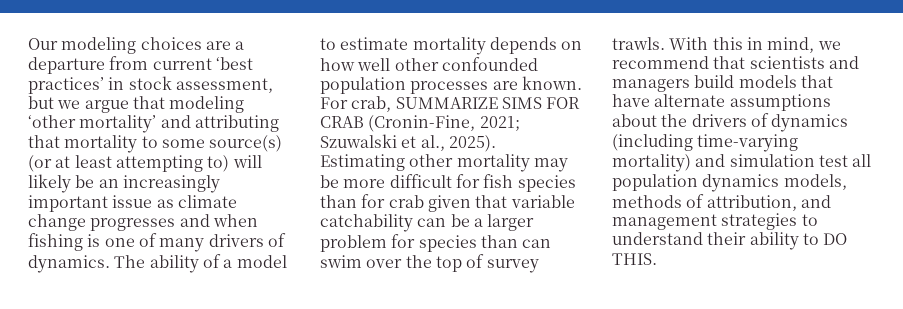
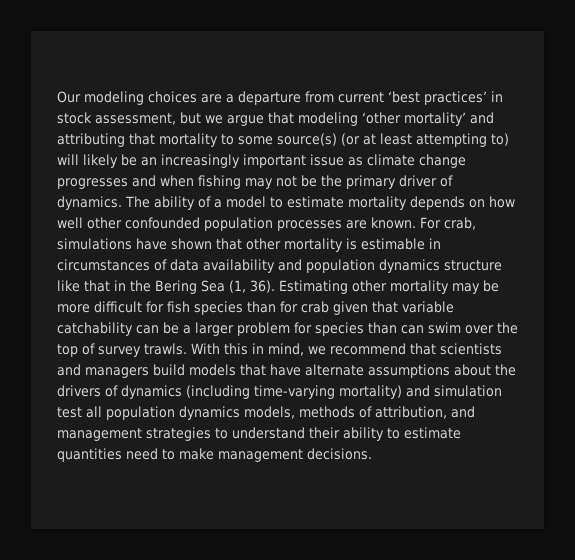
[87,233,264,252] is one of many drivers -> [245,175,437,189] may not be the primary driver
[395,97,581,109] [320,115,520,132] [320,134,496,152] SUMMARIZE SIMS FOR CRAB (Cronin-Fine, 2021; Szuwalski et al., 2025). -> [57,238,441,252] [57,259,502,273] [57,280,275,294] simulations have shown that other mortality is estimable in circumstances of data availability and population dynamics structure like that in the Bering Sea (1, 36).
[823,233,848,245] [612,253,657,265] DO THIS. -> [404,427,461,439] [57,448,372,462] estimate quantities need to make management decisions.

